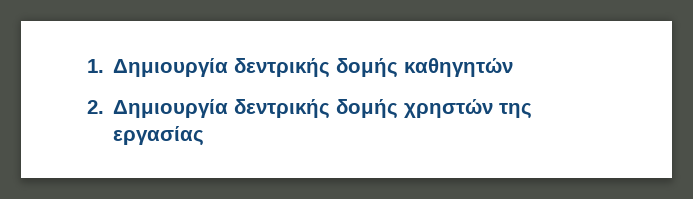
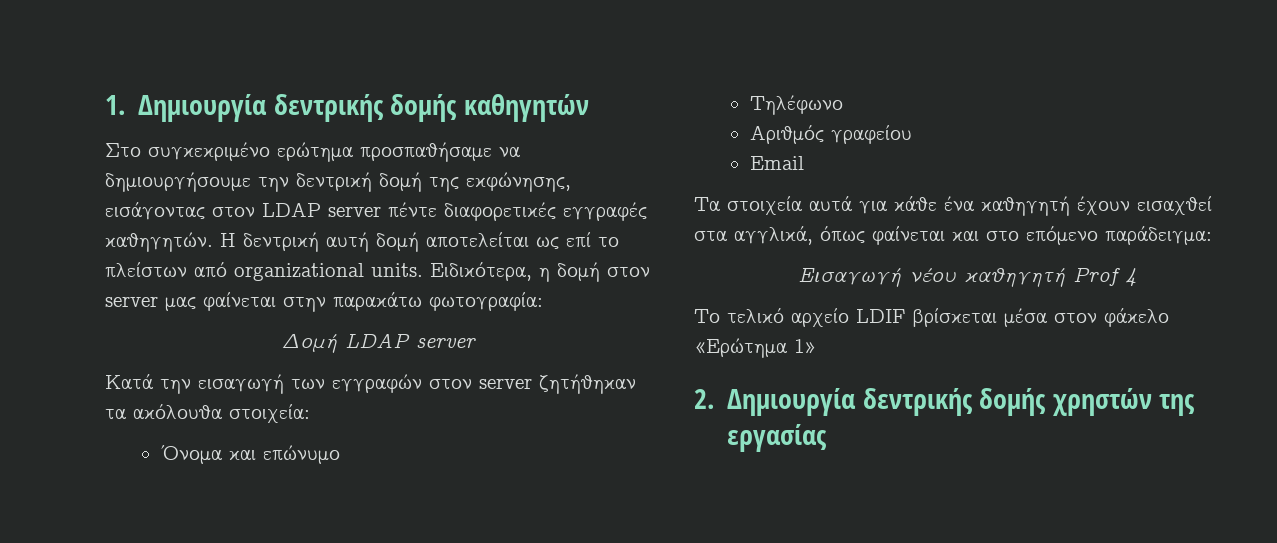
(514, 67) none -> [105,142,520,162] [105,172,571,192] [105,202,647,221] [105,232,619,252] [105,262,650,282] [105,292,543,312] [281,333,476,353] [105,374,636,394] [105,404,310,423] [160,445,340,464] [749,95,843,115] [749,125,912,144] [749,156,804,170] [694,196,1212,216] [694,226,1212,245] [797,267,1137,287] [694,308,1169,327] [694,338,817,358] // Στο συγκεκριμένο ερώτημα προσπαθήσαμε να δημιουργήσουμε την δεντρική δομή της εκφώνησης, εισάγοντας στον LDAP server πέντε διαφορετικές εγγραφές καθηγητών. Η δεντρική αυτή δομή αποτελείται ως επί το πλείστων από organizational units. Ειδικότερα, η δομή στον server μας φαίνεται στην παρακάτω φωτογραφία: // Δομή LDAP server // Κατά την εισαγωγή των εγγραφών στον server ζητήθηκαν τα ακόλουθα στοιχεία: // Όνομα και επώνυμο // Τηλέφωνο // Αριθμός γραφείου // Email // Τα στοιχεία αυτά για κάθε ένα καθηγητή έχουν εισαχθεί στα αγγλικά, όπως φαίνεται και στο επόμενο παράδειγμα: // Εισαγωγή νέου καθηγητή Prof 4 // Το τελικό αρχείο LDIF βρίσκεται μέσα στον φάκελο «Ερώτημα 1»

